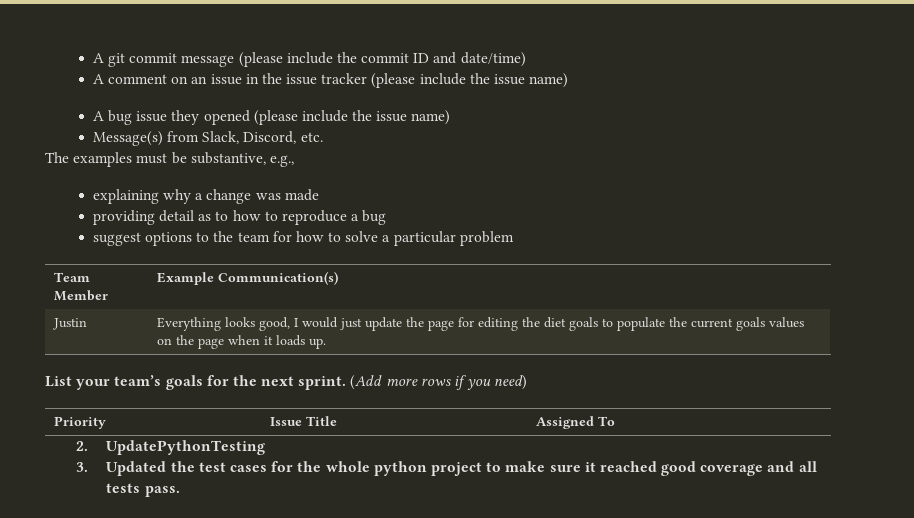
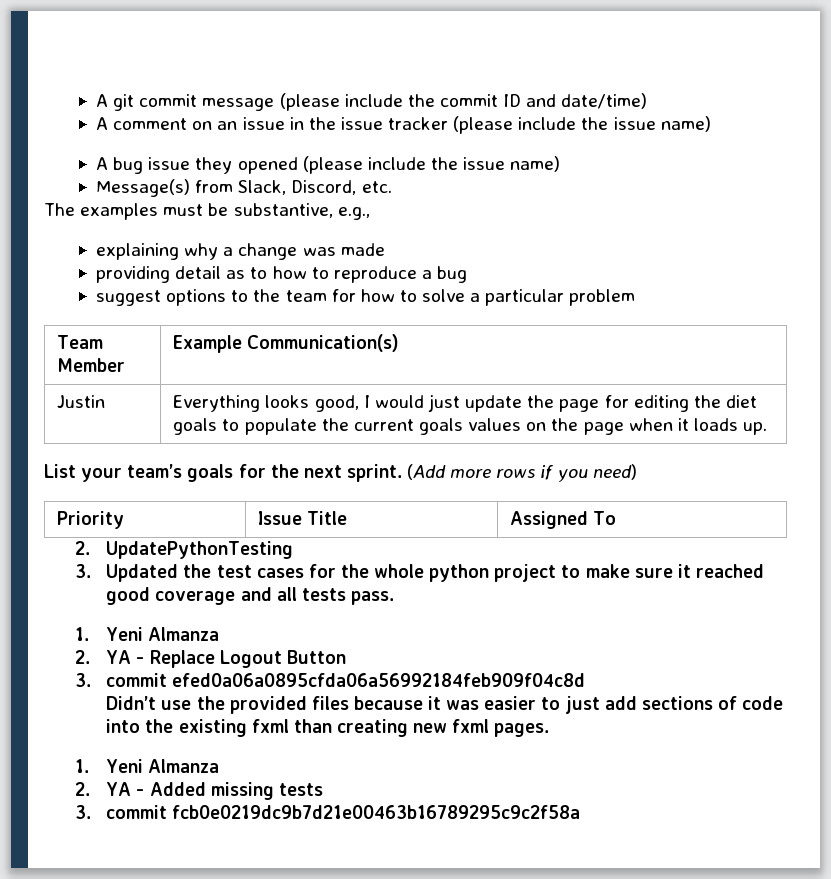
(180, 491) none -> [75,627,220,641] [75,650,346,668] [75,673,586,687] [106,696,784,714] [106,719,550,737] [75,759,220,773] [75,782,323,800] [75,805,581,819] // 1. Yeni Almanza // 2. YA - Replace Logout Button // 3. commit efed0a06a0895cfda06a56992184feb909f04c8d // Didn’t use the provided files because it was easier to just add sections of code into the existing fxml than creating new fxml pages. // 1. Yeni Almanza // 2. YA - Added missing tests // 3. commit fcb0e0219dc9b7d21e00463b16789295c9c2f58a

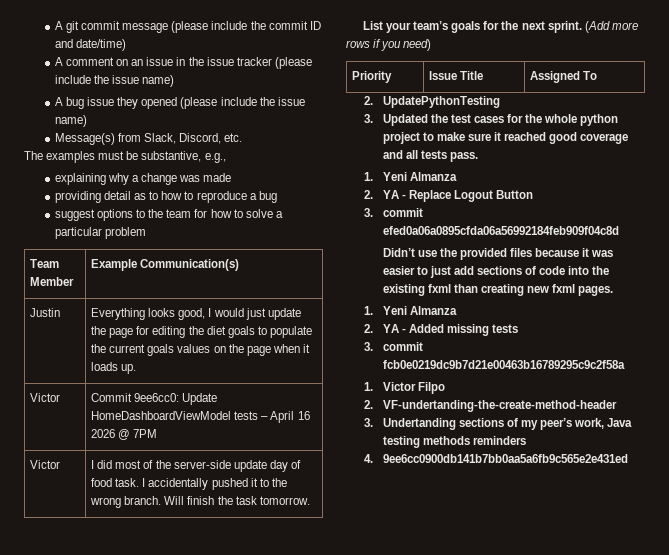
(768, 428) none -> [30,393,61,402] [91,393,218,405] [91,411,310,423] [91,429,158,440] [30,460,61,469] [91,460,302,472] [91,478,287,490] [90,496,310,508] // Victor | Commit 9ee6cc0: Update HomeDashboardViewModel tests – April 16 2026 @ 7PM // Victor | I did most of the server-side update day of food task. I accidentally pushed it to the wrong branch. Will finish the task tomorrow.
(581, 812) none -> [364,382,445,394] [364,400,617,412] [364,418,633,430] [382,436,526,448] [364,454,628,463] // 1. Victor Filpo // 2. VF-undertanding-the-create-method-header // 3. Undertanding sections of my peer’s work, Java testing methods reminders // 4. 9ee6cc0900db141b7bb0aa5a6fb9c565e2e431ed

